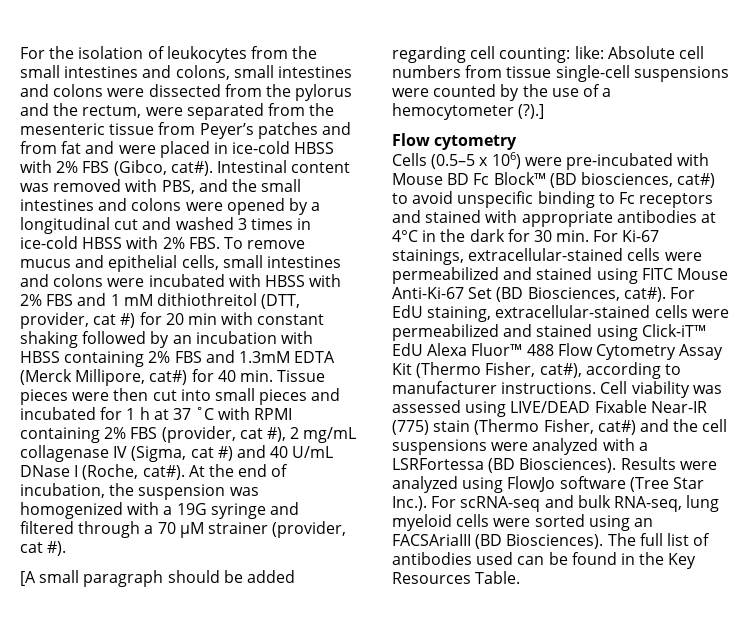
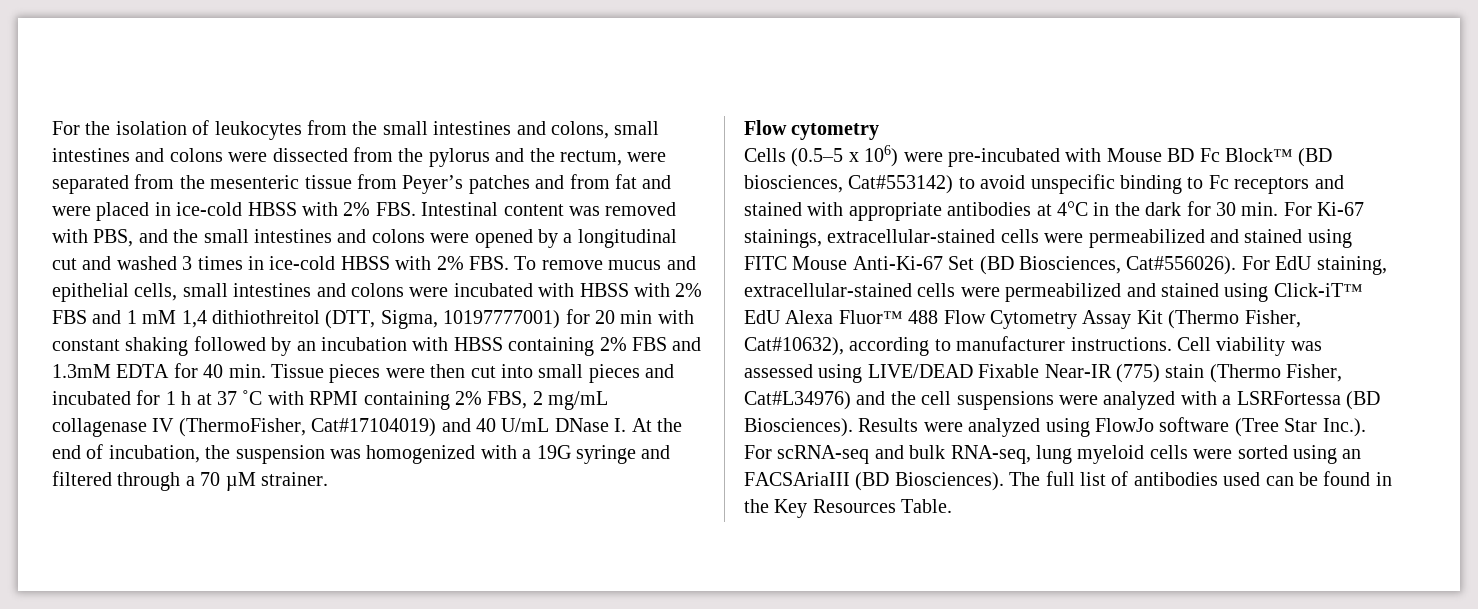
[82,160,213,176] FBS (Gibco, cat#). -> [375,202,416,216] FBS.
(153, 300) none -> [181,310,207,328] 1,4
[20,312,136,329] provider, cat #) -> [380,310,561,329] Sigma, 10197777001)
[20,369,188,386] (Merck Millipore, cat#) -> (170, 371) none
[130,426,286,443] FBS (provider, cat #), -> [487,391,528,409] FBS,
[131,446,233,462] (Sigma, cat #) -> [178,418,437,437] (ThermoFisher, Cat#17104019)
[74,464,185,480] I (Roche, cat#). -> [614,418,627,432] I.
[207,521,347,538] [20,541,67,556] [20,570,295,587] [392,46,704,63] [392,65,729,82] [392,84,612,101] [392,103,545,120] strainer (provider, cat #). // [A small paragraph should be added regarding cell counting: like: Absolute cell numbers from tissue single-cell suspensions were counted by the use of a hemocytometer (?).] -> [261,472,328,486] strainer.
[677,173,716,188] cat#) -> [848,175,954,194] Cat#553142)
[623,287,666,302] cat#). -> [1126,256,1237,275] Cat#556026).
[539,363,582,378] cat#), -> [744,337,844,356] Cat#10632),
[597,420,636,435] cat#) -> [744,391,851,410] Cat#L34976)

